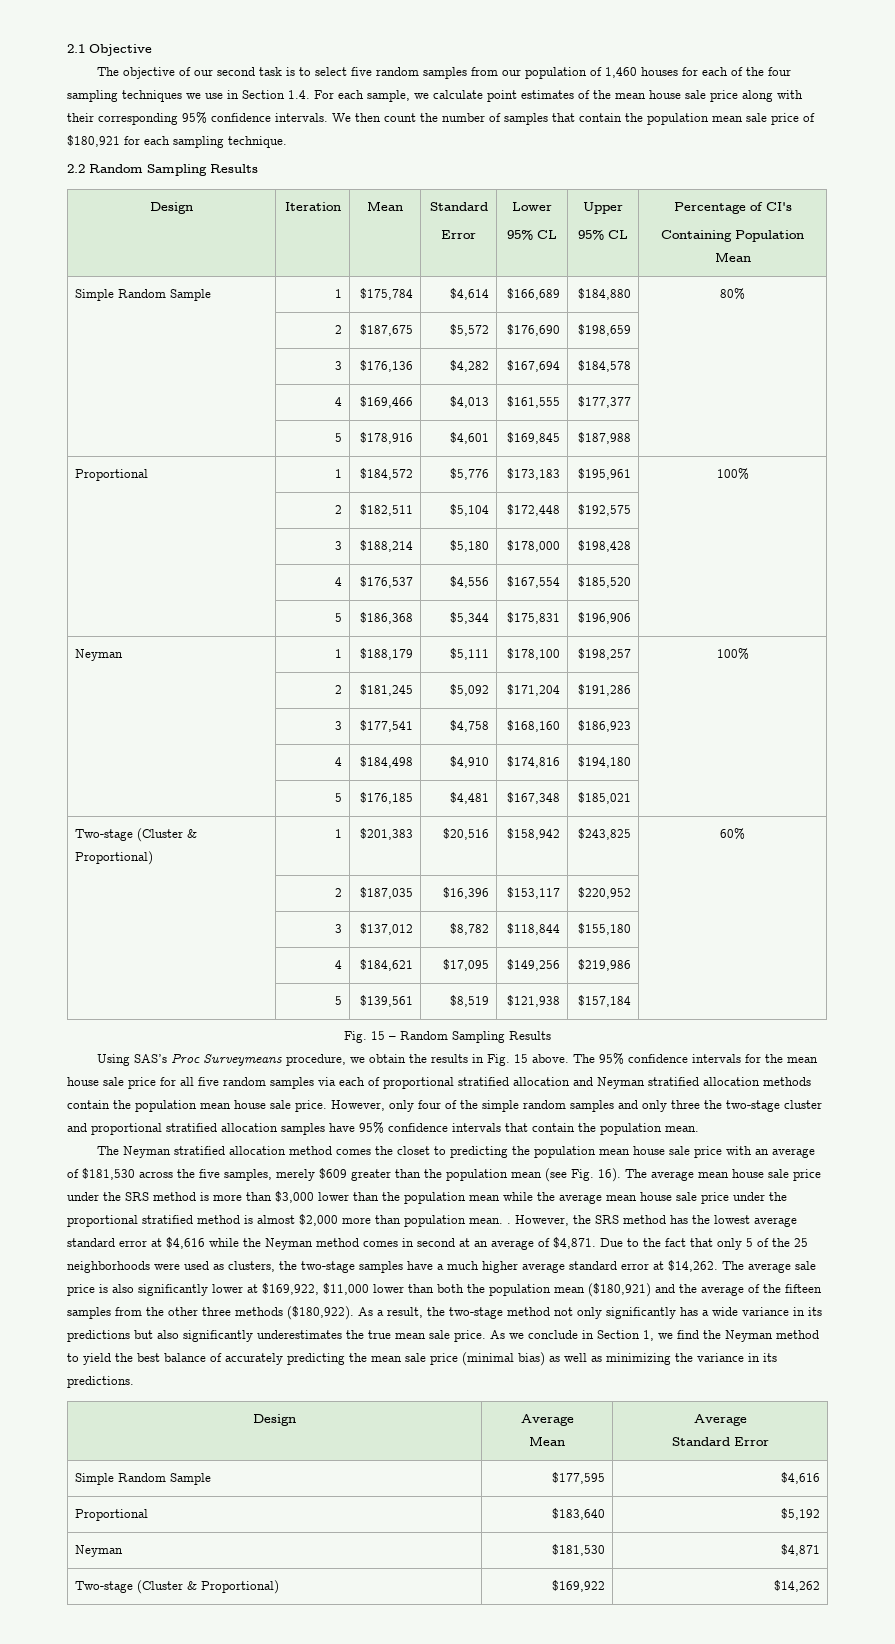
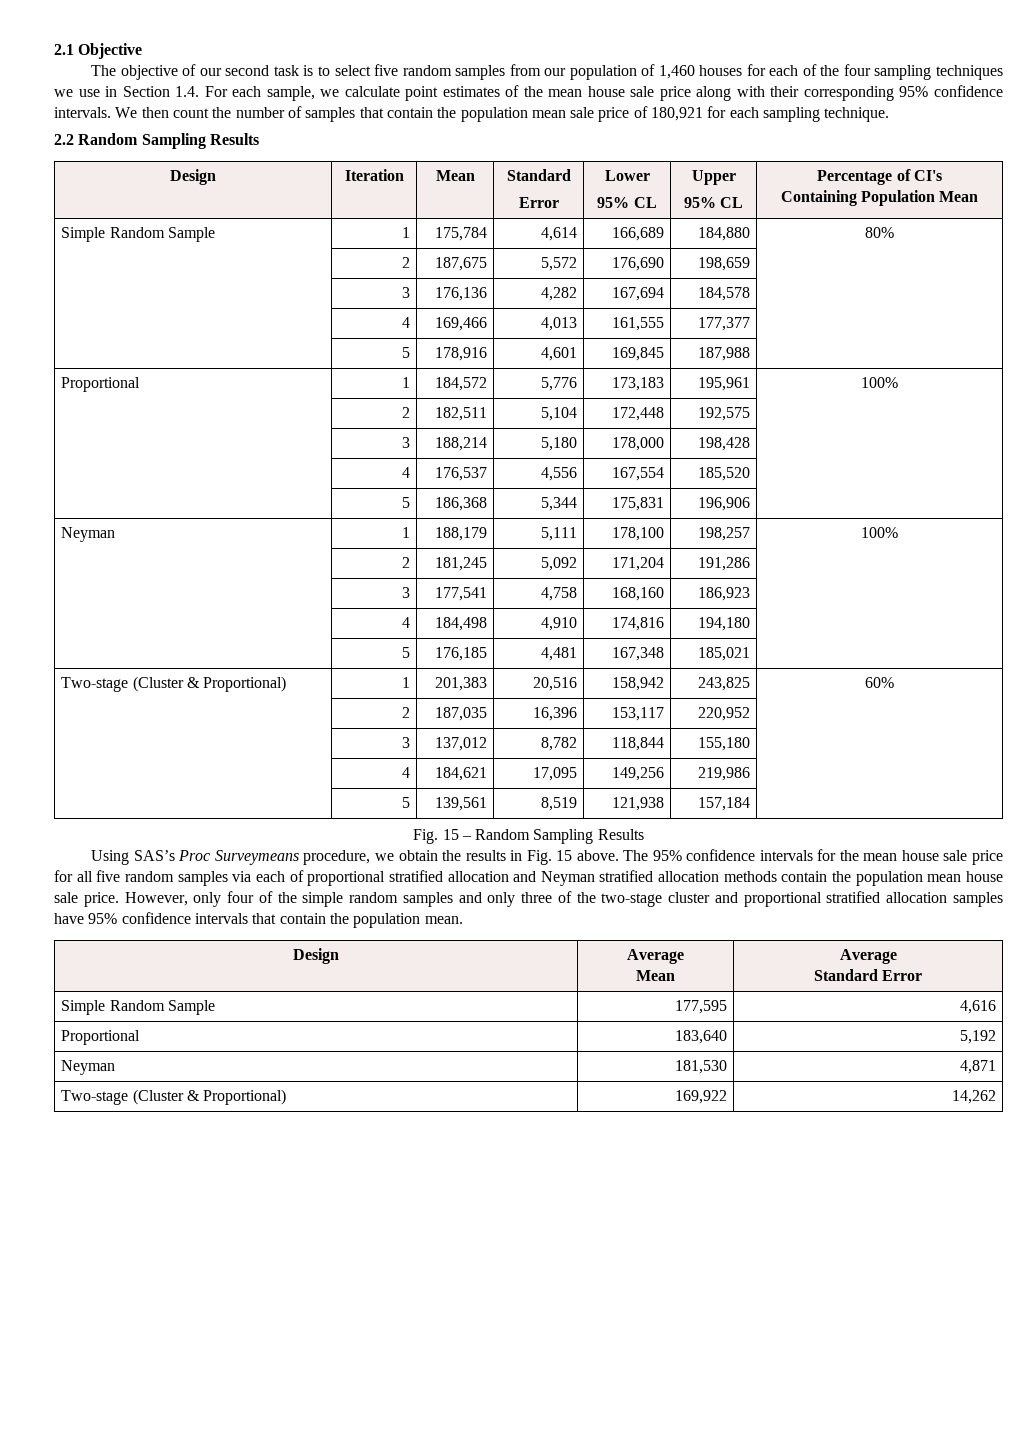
[67,135,120,147] $180,921 -> [651,107,704,121] 180,921
[359,288,413,300] [449,288,489,300] [506,288,560,300] [577,288,631,300] [720,288,745,300] [334,325,342,334] [359,324,413,336] [449,324,489,336] [506,324,560,336] [577,324,631,336] [334,361,342,370] [359,360,413,372] [449,360,489,372] [506,360,560,372] [577,360,631,372] [334,397,342,406] [359,396,413,408] [449,396,489,408] [506,396,560,408] [577,396,631,408] [334,433,342,442] [359,432,413,444] [449,432,489,444] [506,432,560,444] [577,432,631,444] [75,469,149,481] [334,469,342,478] [359,468,413,480] [449,468,489,480] [506,468,560,480] [577,468,631,480] [716,468,749,480] [334,505,342,514] [359,504,413,516] [449,504,489,516] [506,504,560,516] [577,504,631,516] [334,541,342,550] [359,540,413,552] [449,540,489,552] [506,540,560,552] [577,540,631,552] [334,577,342,586] [359,576,413,588] [449,576,489,588] [506,576,560,588] [577,576,631,588] [334,613,342,622] [359,612,413,624] [449,612,489,624] [506,612,560,624] [577,612,631,624] [75,649,124,661] [334,649,342,658] [359,648,413,660] [449,648,489,660] [506,648,560,660] [577,648,631,660] [716,648,749,660] [334,685,342,694] [359,684,413,696] [449,684,489,696] [506,684,560,696] [577,684,631,696] [334,721,342,730] [359,720,413,732] [449,720,489,732] [506,720,560,732] [577,720,631,732] [334,757,342,766] [359,756,413,768] [449,756,489,768] [506,756,560,768] [577,756,631,768] [334,793,342,802] [359,792,413,804] [449,792,489,804] [506,792,560,804] [577,792,631,804] $175,784 | $4,614 | $166,689 | $184,880 | 80% // | 2 | $187,675 | $5,572 | $176,690 | $198,659 | // | 3 | $176,136 | $4,282 | $167,694 | $184,578 | // | 4 | $169,466 | $4,013 | $161,555 | $177,377 | // | 5 | $178,916 | $4,601 | $169,845 | $187,988 | // Proportional | 1 | $184,572 | $5,776 | $173,183 | $195,961 | 100% // | 2 | $182,511 | $5,104 | $172,448 | $192,575 | // | 3 | $188,214 | $5,180 | $178,000 | $198,428 | // | 4 | $176,537 | $4,556 | $167,554 | $185,520 | // | 5 | $186,368 | $5,344 | $175,831 | $196,906 | // Neyman | 1 | $188,179 | $5,111 | $178,100 | $198,257 | 100% // | 2 | $181,245 | $5,092 | $171,204 | $191,286 | // | 3 | $177,541 | $4,758 | $168,160 | $186,923 | // | 4 | $184,498 | $4,910 | $174,816 | $194,180 | // | 5 | $176,185 | $4,481 | $167,348 | $185,021 -> [434,227,487,241] [540,227,577,241] [611,227,664,241] [697,227,750,241] [864,227,894,238] [401,257,410,268] [434,257,487,271] [540,257,577,271] [611,257,664,271] [697,257,750,271] [401,287,410,298] [434,287,487,301] [540,287,577,301] [611,287,664,301] [697,287,750,301] [401,317,410,328] [434,317,487,331] [540,317,577,331] [611,317,664,331] [697,317,750,331] [401,347,410,358] [434,347,487,361] [540,347,577,361] [611,347,664,361] [697,347,750,361] [61,377,141,392] [401,377,410,388] [434,377,487,391] [540,377,577,391] [611,377,664,391] [697,377,750,391] [860,377,898,388] [401,407,410,418] [434,407,487,421] [540,407,577,421] [611,407,664,421] [697,407,750,421] [401,437,410,448] [434,437,487,451] [540,437,577,451] [611,437,664,451] [697,437,750,451] [401,467,410,478] [434,467,487,481] [540,467,577,481] [611,467,664,481] [697,467,750,481] [401,497,410,508] [434,497,487,511] [540,497,577,511] [611,497,664,511] [697,497,750,511] [61,527,116,542] [401,527,410,538] [434,527,487,541] [540,527,577,541] [611,527,664,541] [697,527,750,541] [860,527,898,538] [401,557,410,568] [434,557,487,571] [540,557,577,571] [611,557,664,571] [697,557,750,571] [401,587,410,598] [434,587,487,601] [540,587,577,601] [611,587,664,601] [697,587,750,601] [401,617,410,628] [434,617,487,631] [540,617,577,631] [611,617,664,631] [697,617,750,631] [401,647,410,658] [434,647,487,661] [540,647,577,661] [611,647,664,661] [697,647,750,661] 175,784 | 4,614 | 166,689 | 184,880 | 80% // | 2 | 187,675 | 5,572 | 176,690 | 198,659 | // | 3 | 176,136 | 4,282 | 167,694 | 184,578 | // | 4 | 169,466 | 4,013 | 161,555 | 177,377 | // | 5 | 178,916 | 4,601 | 169,845 | 187,988 | // Proportional | 1 | 184,572 | 5,776 | 173,183 | 195,961 | 100% // | 2 | 182,511 | 5,104 | 172,448 | 192,575 | // | 3 | 188,214 | 5,180 | 178,000 | 198,428 | // | 4 | 176,537 | 4,556 | 167,554 | 185,520 | // | 5 | 186,368 | 5,344 | 175,831 | 196,906 | // Neyman | 1 | 188,179 | 5,111 | 178,100 | 198,257 | 100% // | 2 | 181,245 | 5,092 | 171,204 | 191,286 | // | 3 | 177,541 | 4,758 | 168,160 | 186,923 | // | 4 | 184,498 | 4,910 | 174,816 | 194,180 | // | 5 | 176,185 | 4,481 | 167,348 | 185,021
[359,828,413,840] [442,828,489,840] [506,828,560,840] [577,828,631,840] [720,828,745,840] [334,888,342,897] [359,887,413,899] [442,887,489,899] [506,887,560,899] [577,887,631,899] [334,924,342,933] [359,923,413,935] [449,923,489,935] [506,923,560,935] [577,923,631,935] [334,960,342,969] [359,959,413,971] [442,959,489,971] [506,959,560,971] [577,959,631,971] [334,996,342,1005] [359,995,413,1007] [449,995,489,1007] [506,995,560,1007] [577,995,631,1007] $201,383 | $20,516 | $158,942 | $243,825 | 60% // | 2 | $187,035 | $16,396 | $153,117 | $220,952 | // | 3 | $137,012 | $8,782 | $118,844 | $155,180 | // | 4 | $184,621 | $17,095 | $149,256 | $219,986 | // | 5 | $139,561 | $8,519 | $121,938 | $157,184 -> [434,677,487,691] [532,677,577,691] [611,677,664,691] [697,677,750,691] [864,677,894,688] [401,707,410,718] [434,707,487,721] [532,707,577,721] [611,707,664,721] [697,707,750,721] [401,737,410,748] [434,737,487,751] [540,737,577,751] [611,737,664,751] [697,737,750,751] [401,767,410,778] [434,767,487,781] [532,767,577,781] [611,767,664,781] [697,767,750,781] [401,797,410,808] [434,797,487,811] [540,797,577,811] [611,797,664,811] [697,797,750,811] 201,383 | 20,516 | 158,942 | 243,825 | 60% // | 2 | 187,035 | 16,396 | 153,117 | 220,952 | // | 3 | 137,012 | 8,782 | 118,844 | 155,180 | // | 4 | 184,621 | 17,095 | 149,256 | 219,986 | // | 5 | 139,561 | 8,519 | 121,938 | 157,184
(700, 1104) none -> [557,891,572,903] of
[96,1146,815,1158] [67,1168,821,1182] [67,1191,787,1204] [67,1214,797,1227] [67,1237,808,1250] [67,1260,816,1273] [67,1283,822,1297] [67,1306,822,1320] [67,1330,819,1342] [67,1352,777,1366] [67,1376,134,1388] // The Neyman stratified allocation method comes the closet to predicting the population mean house sale price with an average of $181,530 across the five samples, merely $609 greater than the population mean (see Fig. 16). The average mean house sale price under the SRS method is more than $3,000 lower than the population mean while the average mean house sale price under the proportional stratified method is almost $2,000 more than population mean. . However, the SRS method has the lowest average standard error at $4,616 while the Neyman method comes in second at an average of $4,871. Due to the fact that only 5 of the 25 neighborhoods were used as clusters, the two-stage samples have a much higher average standard error at $14,262. The average sale price is also significantly lower at $169,922, $11,000 lower than both the population mean ($180,921) and the average of the fifteen samples from the other three methods ($180,922). As a result, the two-stage method not only significantly has a wide variance in its predictions but also significantly underestimates the true mean sale price. As we conclude in Section 1, we find the Neyman method to yield the best balance of accurately predicting the mean sale price (minimal bias) as well as minimizing the variance in its predictions. -> (463, 920) none
[551,1472,605,1484] [780,1472,820,1484] [75,1509,149,1521] [551,1508,605,1520] [780,1508,820,1520] [75,1545,124,1557] [551,1544,605,1556] [780,1544,820,1556] [75,1580,280,1594] [551,1580,605,1592] [773,1580,820,1592] $177,595 | $4,616 // Proportional | $183,640 | $5,192 // Neyman | $181,530 | $4,871 // Two-stage (Cluster & Proportional) | $169,922 | $14,262 -> [674,1000,727,1014] [959,1000,996,1014] [61,1030,141,1045] [674,1030,727,1044] [959,1030,996,1044] [61,1060,116,1075] [674,1060,727,1074] [959,1060,996,1074] [61,1089,287,1105] [674,1090,727,1104] [951,1090,996,1104] 177,595 | 4,616 // Proportional | 183,640 | 5,192 // Neyman | 181,530 | 4,871 // Two-stage (Cluster & Proportional) | 169,922 | 14,262

